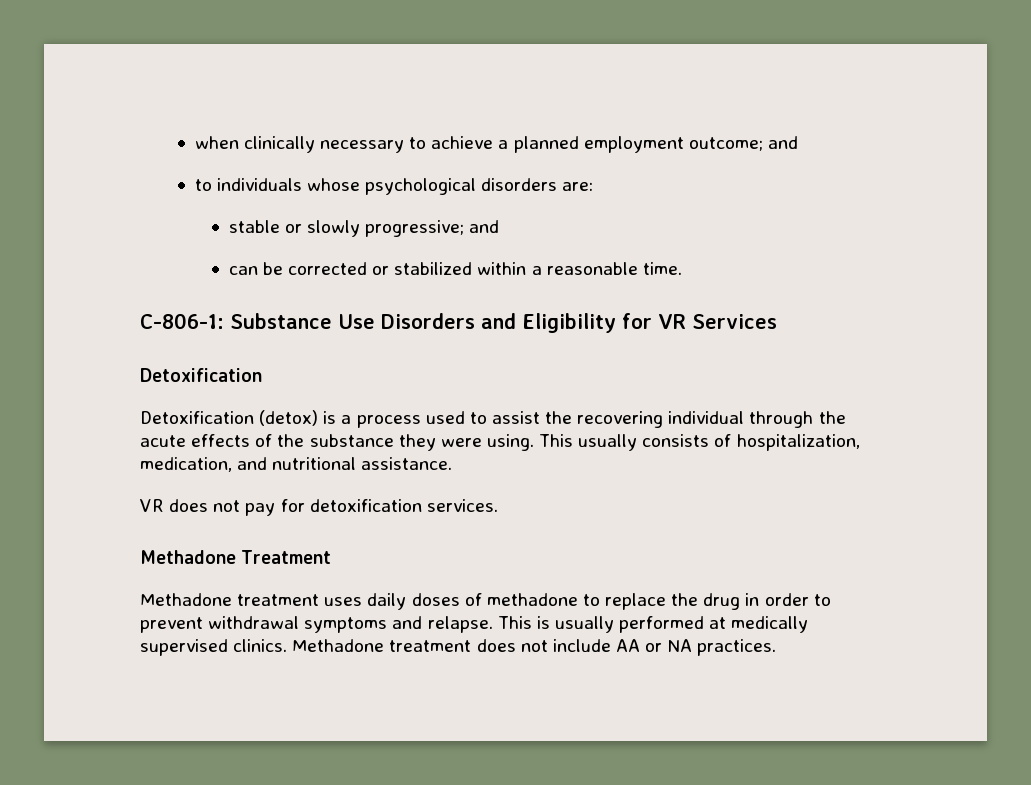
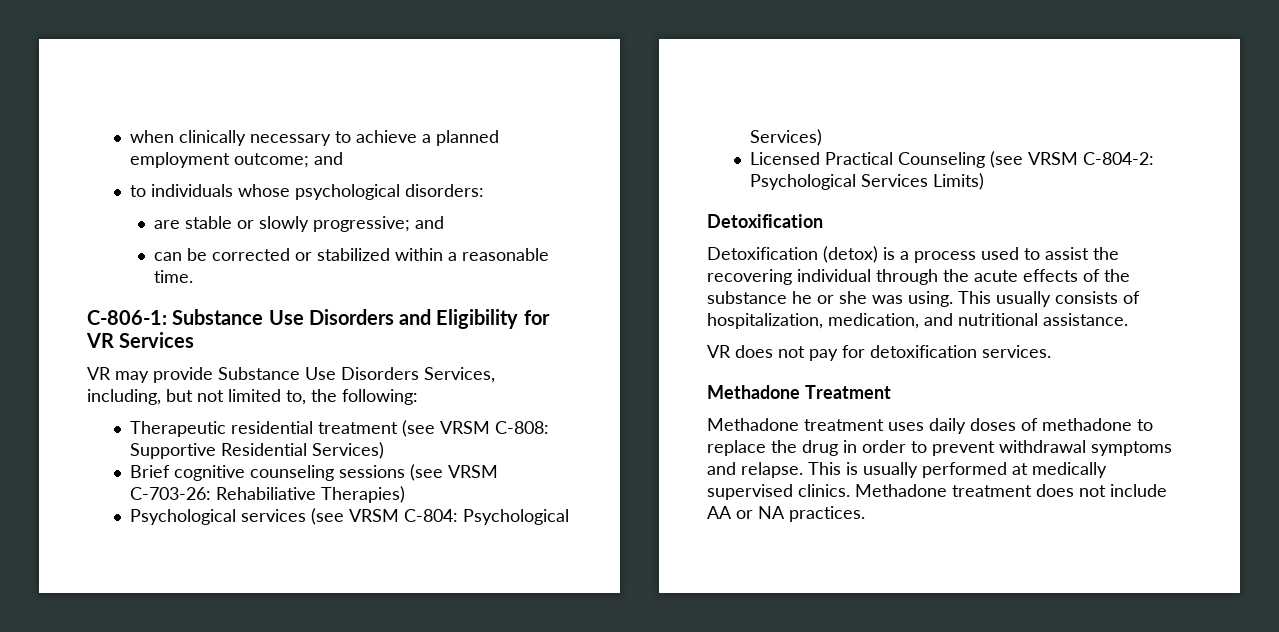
[481,178,594,191] disorders are: // -> [405,184,485,197] [153,220,180,229] disorders: // are
(777, 321) none -> [87,367,495,383] [87,389,418,405] [130,420,550,437] [130,442,385,459] [130,464,499,481] [130,486,406,503] [130,508,570,525] [750,129,823,146] [750,151,1155,168] [750,173,985,190] // VR may provide Substance Use Disorders Services, including, but not limited to, the following: // Therapeutic residential treatment (see VRSM C-808: Supportive Residential Services) // Brief cognitive counseling sessions (see VRSM C-703-26: Rehabiliative Therapies) // Psychological services (see VRSM C-804: Psychological Services) // Licensed Practical Counseling (see VRSM C-804-2: Psychological Services Limits)
[398,434,482,451] they were -> [792,291,903,304] he or she was

